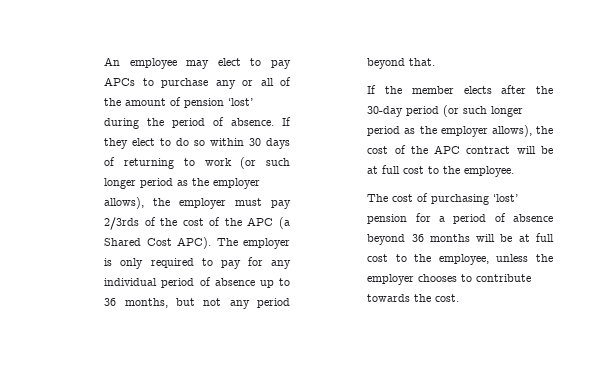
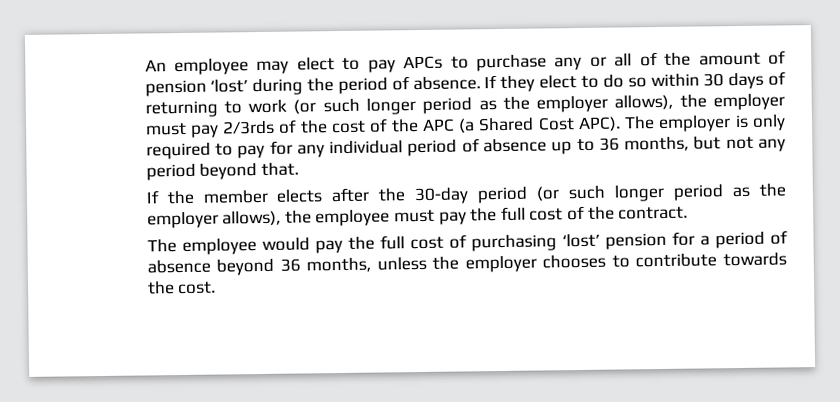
[367,145,553,154] [367,165,515,177] [367,194,389,202] cost of the APC contract will be at full cost to the employee. // The -> [315,205,689,227] [146,235,405,255] employee must pay the full cost of the contract. // The employee would pay the full
[429,233,554,242] [367,254,489,265] months will be at full cost to the employee, -> [306,257,372,273] months,

